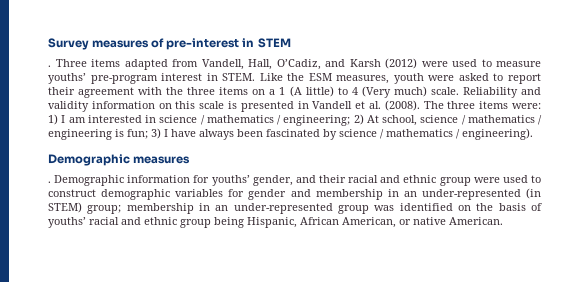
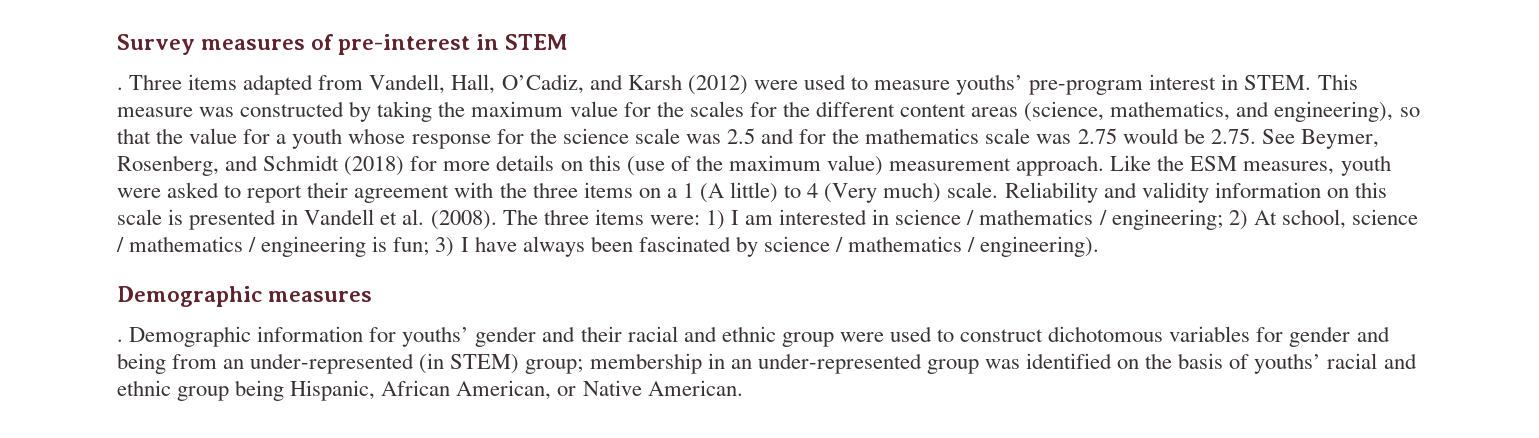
(256, 77) none -> [1317,74,1358,90] [117,101,1420,122] [117,128,1379,149] [117,155,1105,176] This measure was constructed by taking the maximum value for the scales for the different content areas (science, mathematics, and engineering), so that the value for a youth whose response for the science scale was 2.5 and for the mathematics scale was 2.75 would be 2.75. See Beymer, Rosenberg, and Schmidt (2018) for more details on this (use of the maximum value) measurement approach.
[252,175,293,186] gender, -> [475,326,537,347] gender
[101,189,171,200] demographic -> [1048,326,1164,342] dichotomous
[315,189,399,200] membership in -> [117,353,218,374] being from
[413,217,446,225] native -> [582,380,642,396] Native

